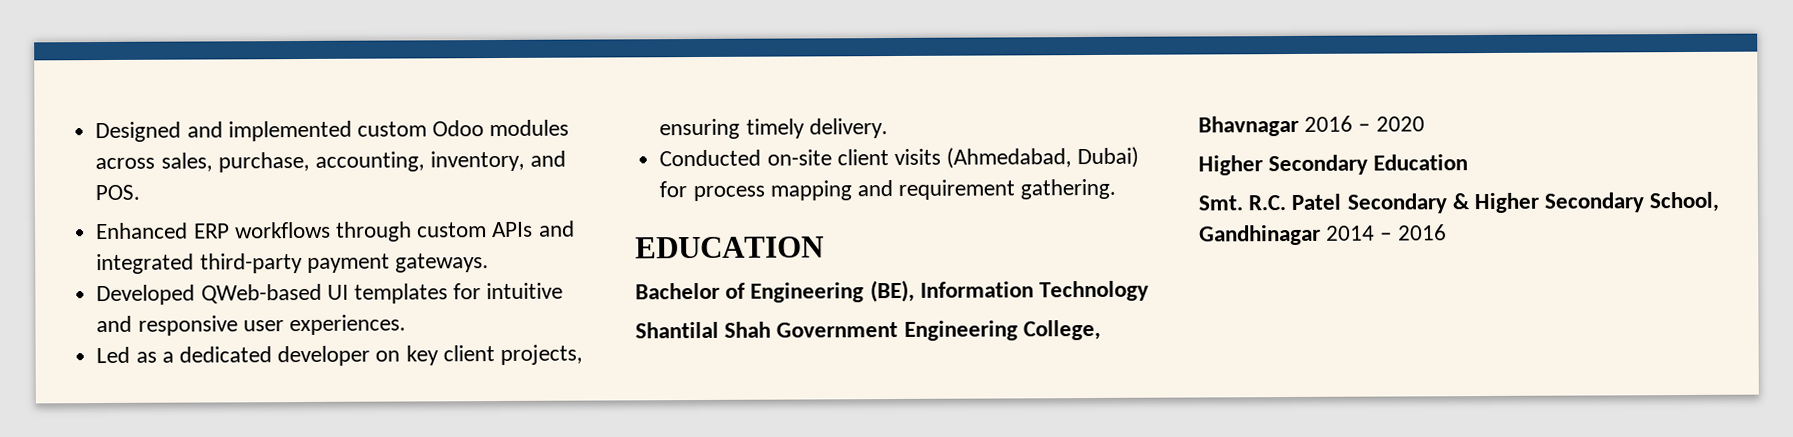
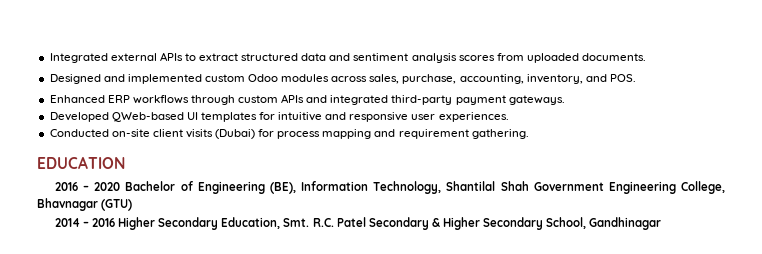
(95, 132) none -> [49,52,647,63] Integrated external APIs to extract structured data and sentiment analysis scores from uploaded documents. //
[96,344,583,367] [659,118,888,140] // Led as a dedicated developer on key client projects, ensuring timely delivery. -> (509, 117) none
[946,146,1140,169] (Ahmedabad, Dubai) -> [215,129,256,139] (Dubai)
(824, 247) none -> [54,182,121,191] 2016 – 2020
[1039,280,1150,302] Technology // -> [373,181,442,194] Technology,
[1304,115,1425,132] [1198,154,1469,176] 2016 – 2020 // Higher Secondary Education // -> [101,199,133,211] [54,217,281,230] (GTU) // 2014 – 2016 Higher Secondary Education,
[1326,224,1447,241] 2014 – 2016 -> (662, 223) none

